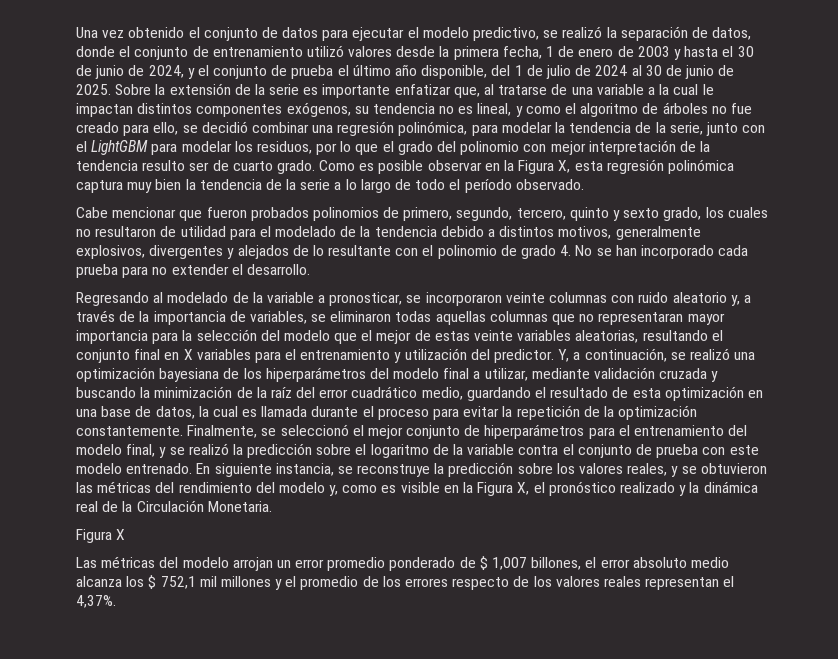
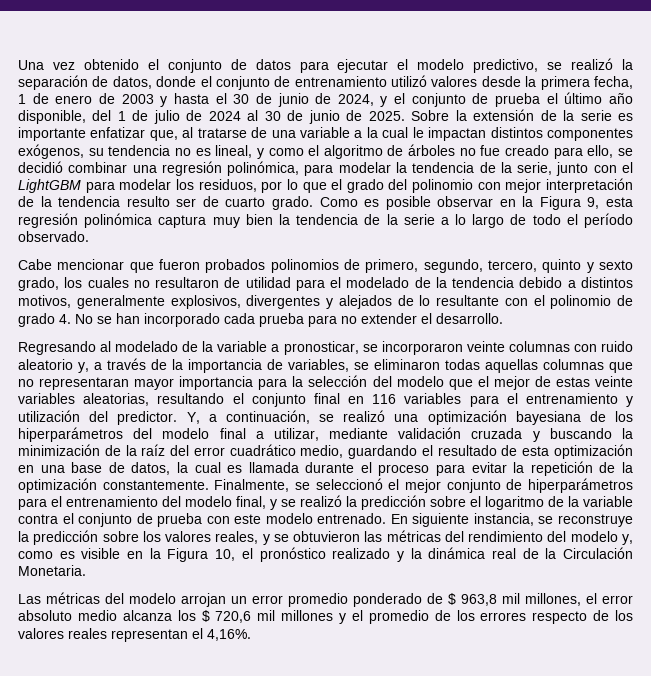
[558,160,571,173] X, -> [587,197,600,209] 9,
[183,349,193,360] X -> [372,394,397,404] 116
[517,482,530,495] X, -> [215,549,236,561] 10,
[76,529,126,543] // Figura X -> (86, 570) none
[492,557,582,570] 1,007 billones, -> [461,593,581,606] 963,8 mil millones,
[160,576,196,589] 752,1 -> [215,611,252,623] 720,6
[76,595,116,608] 4,37%. -> [207,629,251,641] 4,16%.

